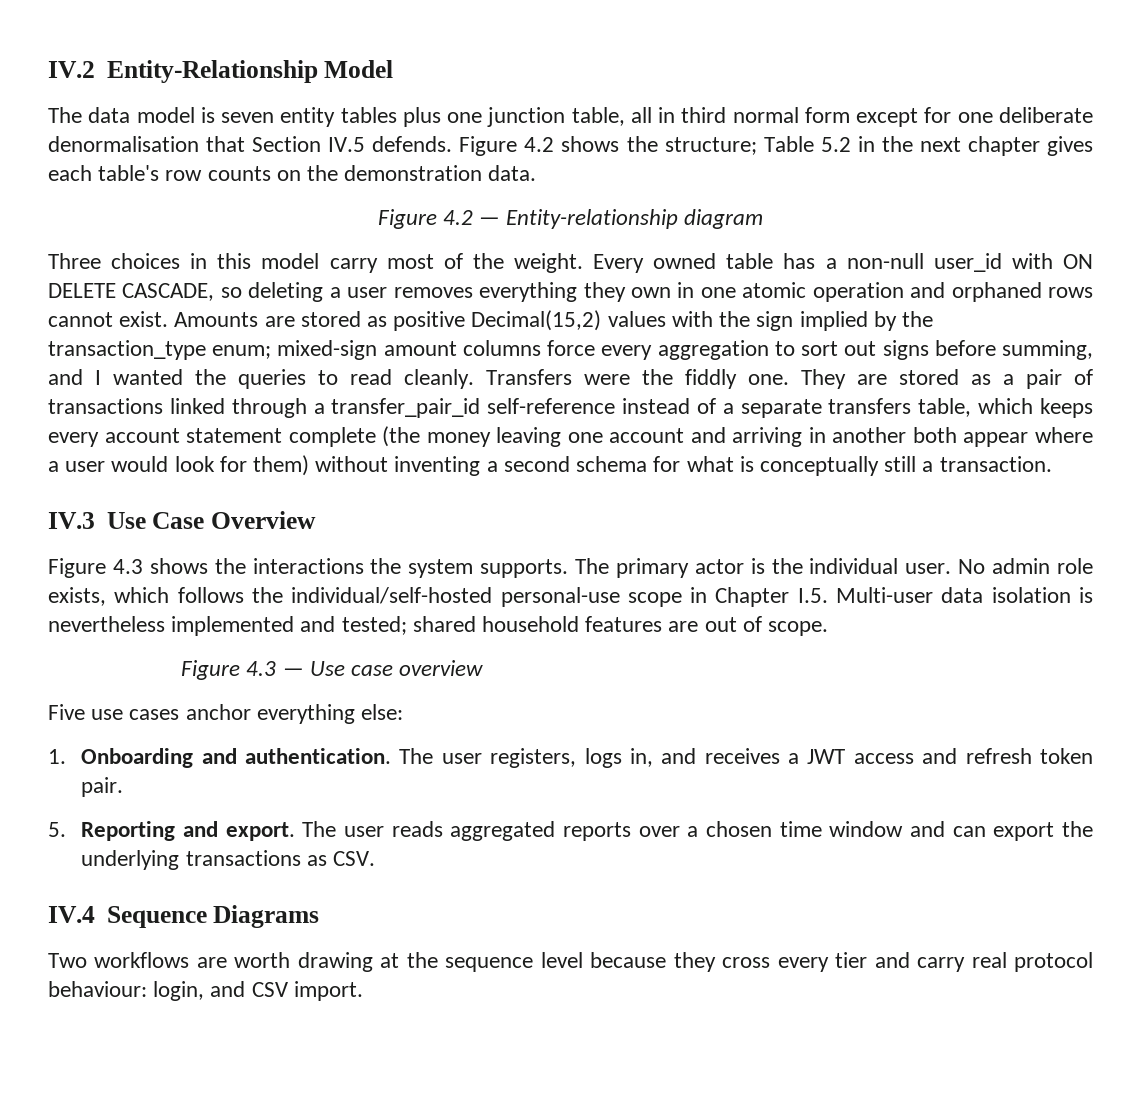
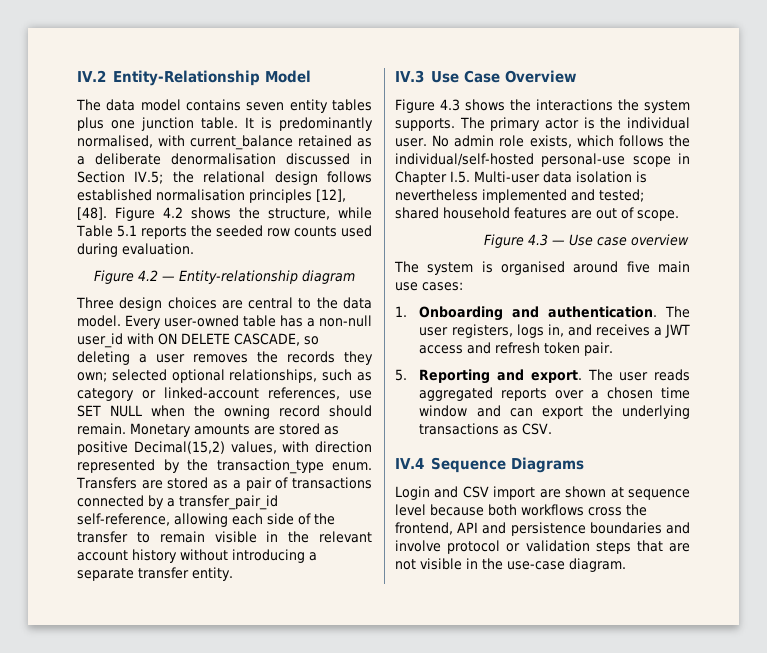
[200,107,215,123] is -> [186,99,241,111] contains
[571,107,1094,127] [48,136,1093,156] [48,165,537,181] table, all in third normal form except for one deliberate denormalisation that Section IV.5 defends. Figure 4.2 shows the structure; Table 5.2 in the next chapter gives each table's row counts on the demonstration data. -> [201,117,373,131] [77,135,372,150] [77,153,372,165] [77,171,372,185] [77,189,346,203] [77,207,372,221] [76,225,373,239] [77,243,194,257] table. It is predominantly normalised, with current_balance retained as a deliberate denormalisation discussed in Section IV.5; the relational design follows established normalisation principles [12], [48]. Figure 4.2 shows the structure, while Table 5.1 reports the seeded row counts used during evaluation.
[111,253,717,273] choices in this model carry most of the weight. Every owned -> [119,297,372,311] [77,315,239,329] design choices are central to the data model. Every user-owned
[479,282,1093,302] [48,311,259,327] everything they own in one atomic operation and orphaned rows cannot exist. Amounts -> [257,351,373,365] [77,369,373,383] [77,387,372,401] [77,405,372,419] [77,423,250,437] the records they own; selected optional relationships, such as category or linked-account references, use SET NULL when the owning record should remain. Monetary amounts
[607,311,933,331] [48,340,1094,360] [48,369,846,389] values with the sign implied by the transaction_type enum; mixed-sign amount columns force every aggregation to sort out signs before summing, and I wanted the queries to read cleanly. Transfers were the fiddly one. They -> [230,441,372,454] [77,459,372,474] [76,477,137,489] values, with direction represented by the transaction_type enum. Transfers
[169,398,1093,418] [48,426,1093,447] [48,455,1052,476] linked through a transfer_pair_id self-reference instead of a separate transfers table, which keeps every account statement complete (the money leaving one account and arriving in another both appear where a user would look for them) without inventing a second schema for what is conceptually still a transaction. -> [77,495,278,510] [77,513,335,527] [77,531,372,543] [77,549,317,563] [77,567,233,581] connected by a transfer_pair_id self-reference, allowing each side of the transfer to remain visible in the relevant account history without introducing a separate transfer entity.
[48,704,404,724] Five use cases anchor everything else: -> [394,261,690,275] [395,282,463,291] The system is organised around five main use cases:
[48,952,1094,972] [48,981,363,1001] Two workflows are worth drawing at the sequence level because they cross every tier and carry real protocol behaviour: login, and CSV import. -> [395,486,690,500] [395,504,647,516] [395,522,690,536] [395,540,690,554] [395,558,626,572] Login and CSV import are shown at sequence level because both workflows cross the frontend, API and persistence boundaries and involve protocol or validation steps that are not visible in the use-case diagram.

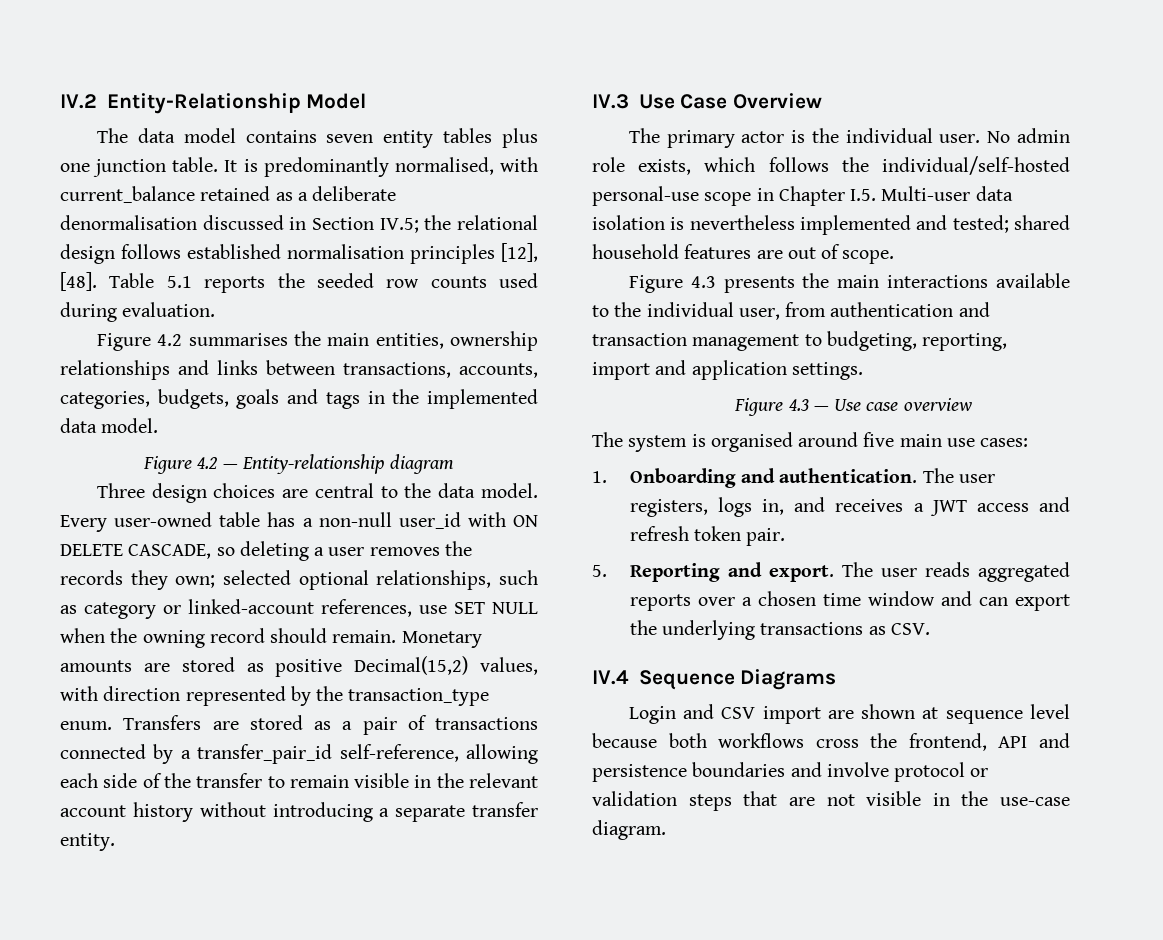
[115,207,372,221] Figure 4.2 shows the structure, while -> (97, 281) none
(194, 249) none -> [96,331,538,351] [60,360,538,380] [60,389,538,409] [60,418,159,433] // Figure 4.2 summarises the main entities, ownership relationships and links between transactions, accounts, categories, budgets, goals and tags in the implemented data model.
[395,99,690,113] [395,118,455,131] Figure 4.3 shows the interactions the system supports. -> (823, 101) none
(679, 215) none -> [628,273,1070,293] [592,302,990,320] [592,331,1008,351] [592,360,863,380] // Figure 4.3 presents the main interactions available to the individual user, from authentication and transaction management to budgeting, reporting, import and application settings.

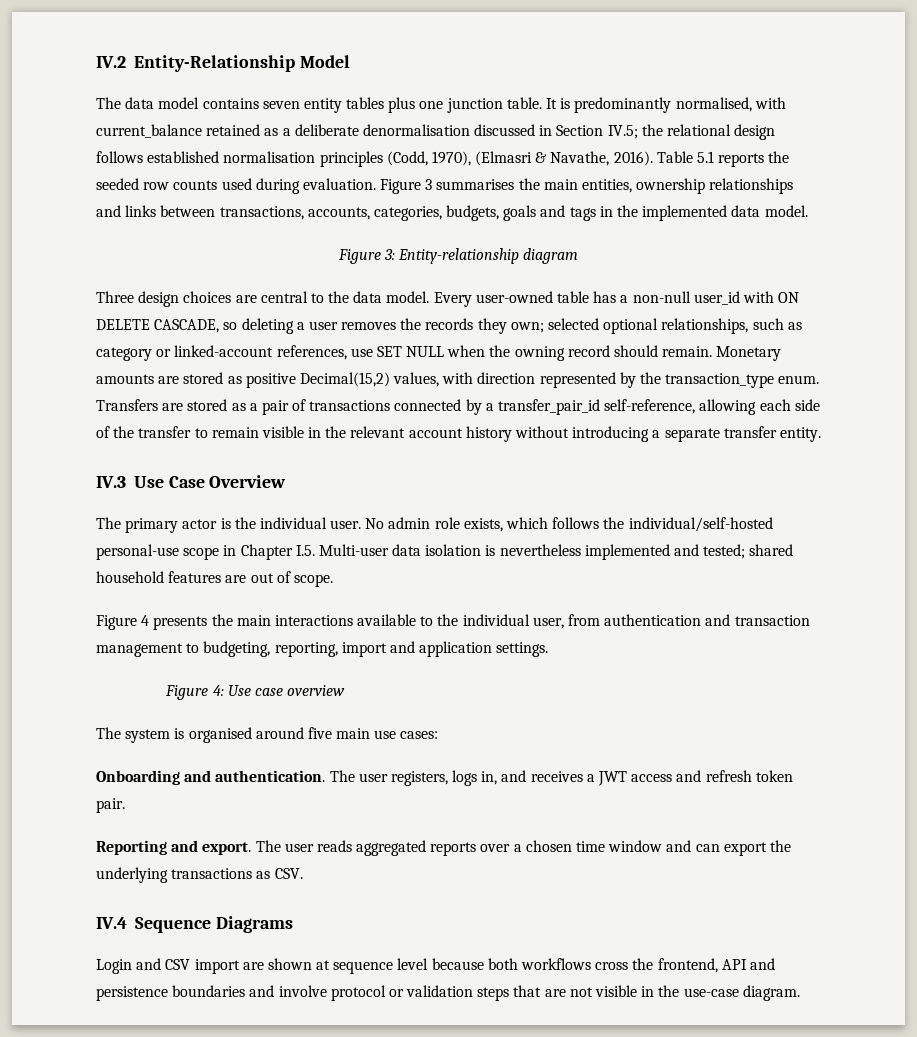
[501,243,538,262] [60,272,97,291] [12], [48]. -> [386,151,653,166] (Codd, 1970), (Elmasri & Navathe, 2016).
[96,333,183,351] // Figure 4.2 -> [380,179,433,194] Figure 3
[197,457,238,469] 4.2 — -> [383,249,395,260] 3:
[690,276,716,288] 4.3 -> [141,615,150,626] 4
[788,399,829,411] 4.3 — -> [212,685,224,696] 4:
[592,471,607,483] 1. -> (439, 735) none
[592,565,607,577] 5. -> (125, 805) none

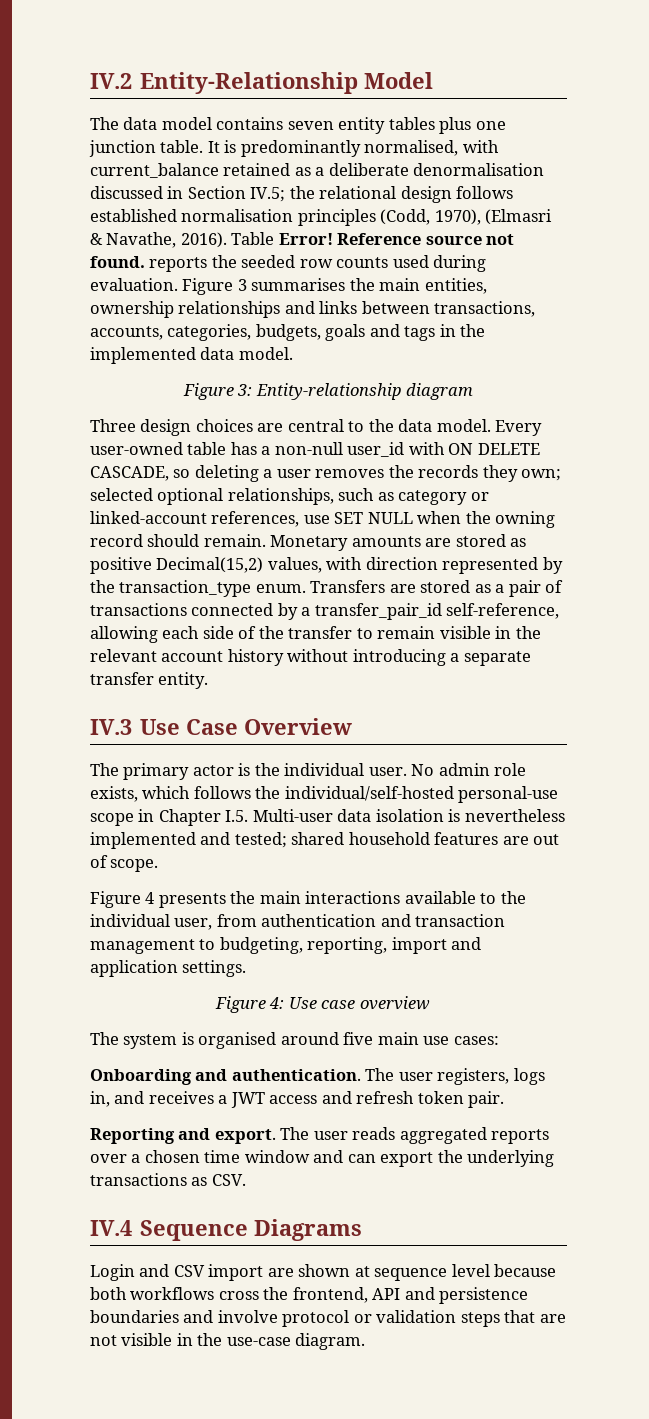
[697,151,715,163] 5.1 -> [278,233,515,245] [90,256,145,268] Error! Reference source not found.

